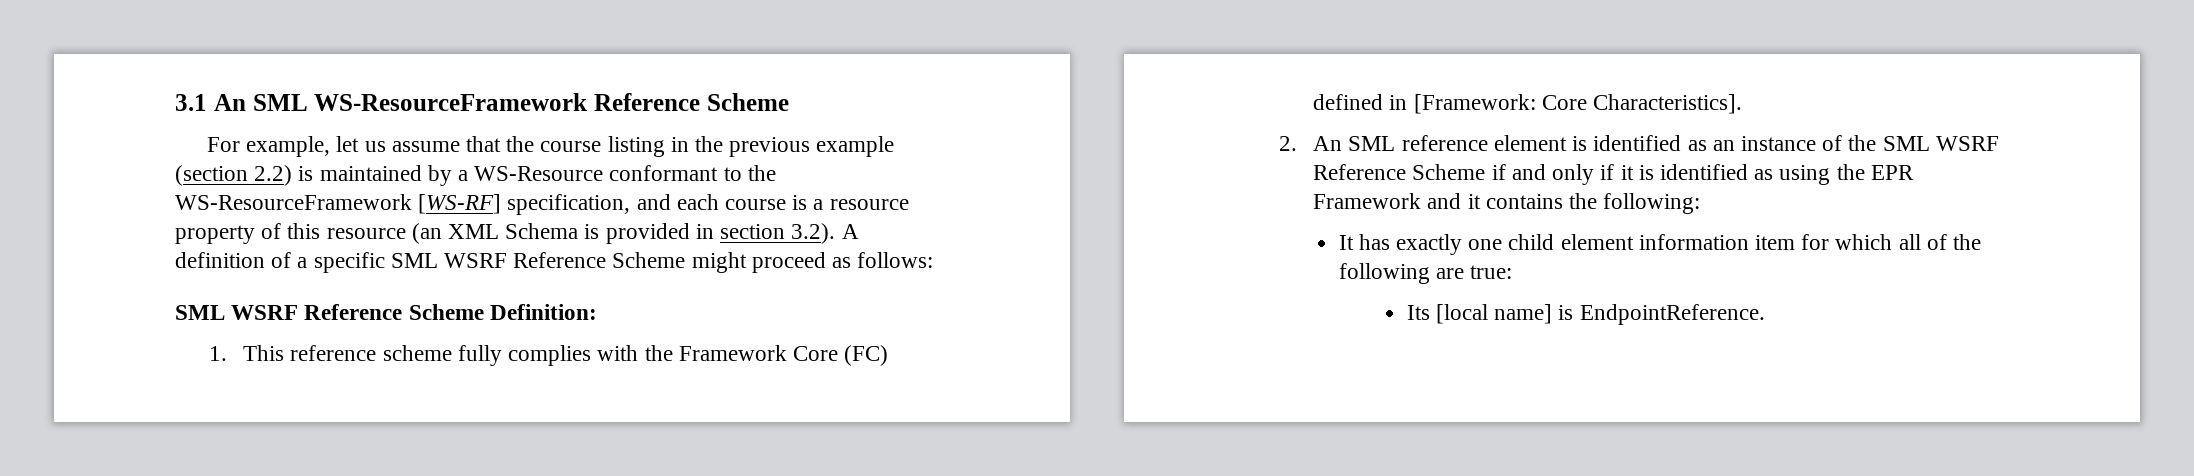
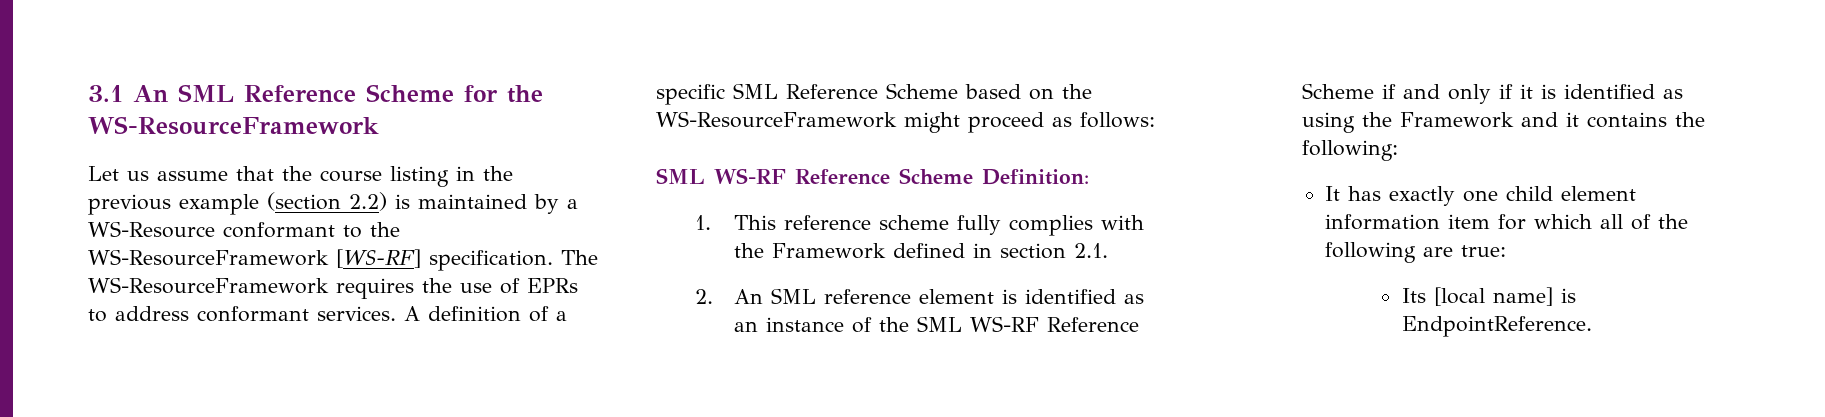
[314,93,789,111] [206,136,360,157] WS-ResourceFramework Reference Scheme // For example, let -> [244,84,543,103] [88,116,379,135] [88,166,119,181] Reference Scheme for the WS-ResourceFramework // Let
[507,194,909,215] [175,223,836,244] specification, and each course is a resource property of this resource (an XML Schema is provided in section 3.2). -> [429,250,598,271] [88,277,578,299] [88,306,396,322] specification. The WS-ResourceFramework requires the use of EPRs to address conformant services.
[444,252,686,268] WSRF Reference Scheme -> [786,83,1092,100] [656,111,897,128] Reference Scheme based on the WS-ResourceFramework
[231,305,299,320] WSRF -> [714,168,786,184] WS-RF
[792,345,889,366] [1313,94,1743,114] Core (FC) defined in [Framework: Core Characteristics]. -> [892,243,1108,259] defined in section 2.1.
[1935,136,1999,151] WSRF -> [969,316,1039,332] WS-RF
[1870,165,1914,180] EPR -> (1392, 119) none

